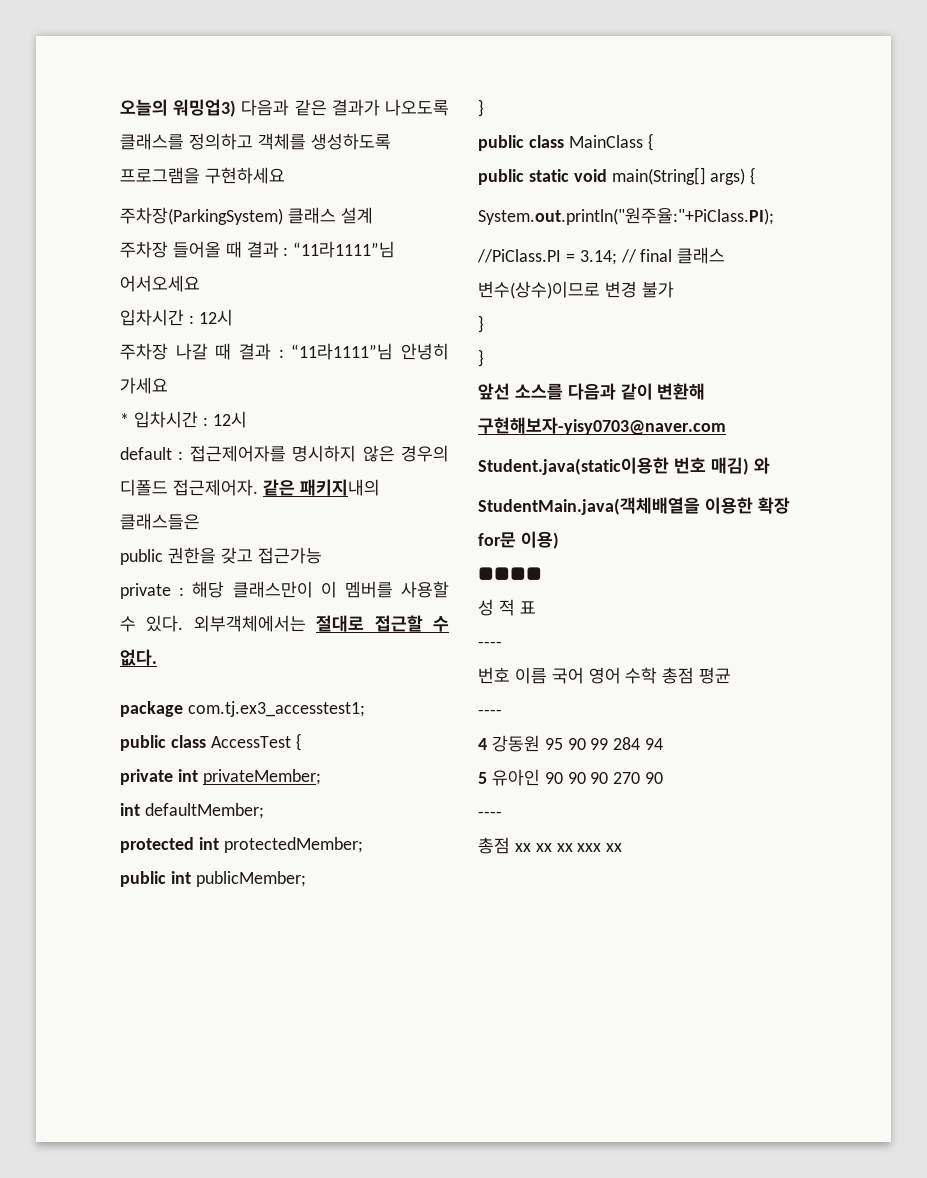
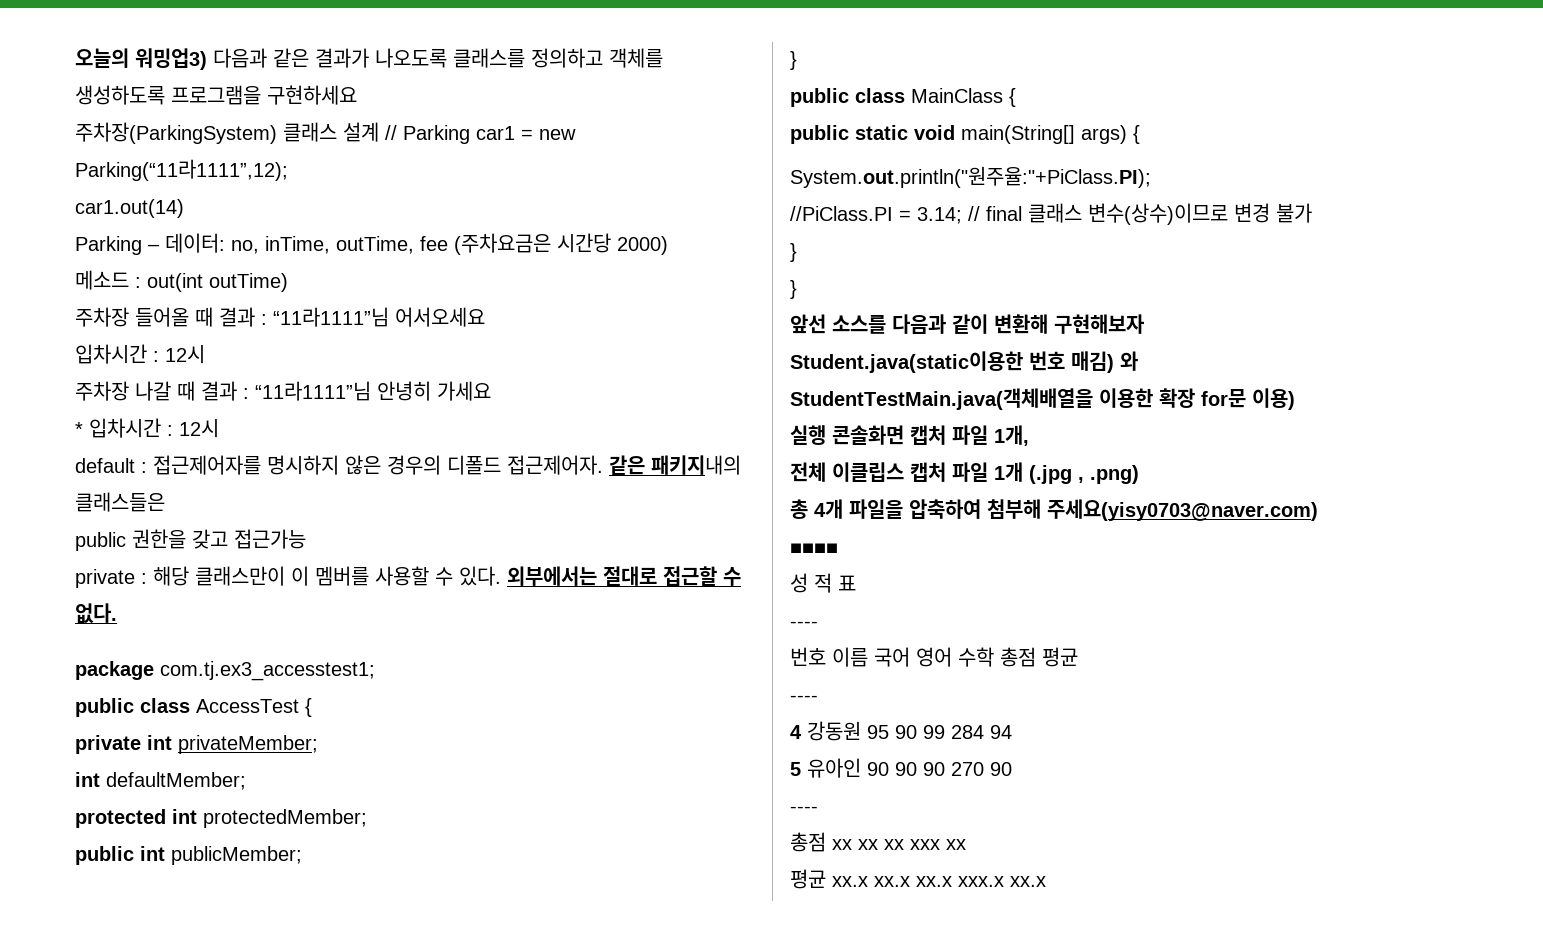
(373, 215) none -> [385,125,576,144] [75,159,288,181] [75,199,184,218] [75,233,668,255] [75,270,288,292] // Parking car1 = new Parking(“11라1111”,12); // car1.out(14) // Parking – 데이터: no, inTime, outTime, fee (주차요금은 시간당 2000) // 메소드 : out(int outTime)
[193,615,306,632] 외부객체에서는 -> [507,566,597,586] 외부에서는
[478,417,726,435] 구현해보자-yisy0703@naver.com -> [1054,314,1144,334] 구현해보자
[478,497,700,515] StudentMain.java(객체배열을 -> [790,388,1093,410] StudentTestMain.java(객체배열을
(559, 540) none -> [790,425,1029,446] [790,462,1139,484] [790,499,1318,521] // 실행 콘솔화면 캡처 파일 1개, // 전체 이클립스 캡처 파일 1개 (.jpg , .png) // 총 4개 파일을 압축하여 첨부해 주세요(yisy0703@naver.com)
(623, 847) none -> [790,869,1046,889] // 평균 xx.x xx.x xx.x xxx.x xx.x

